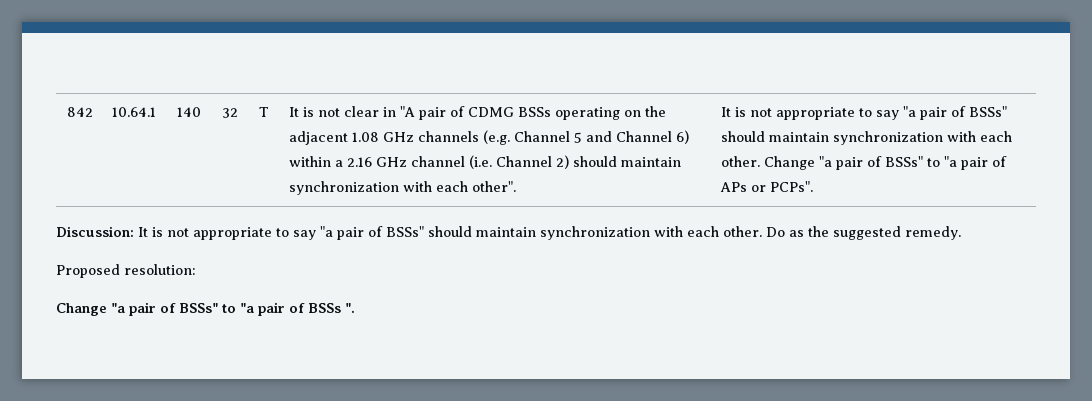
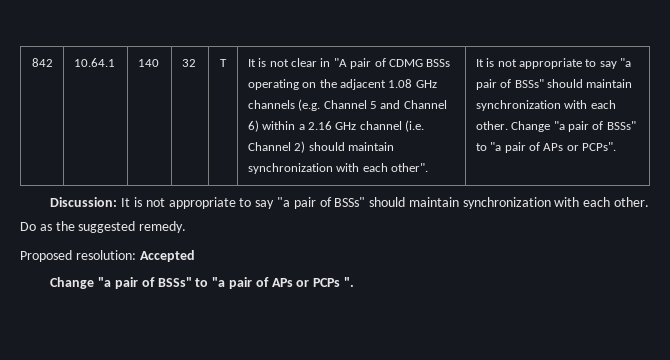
[56,302,341,316] // Change "a pair of BSSs" to "a pair of BSSs -> [139,250,195,262] [50,277,341,289] Accepted // Change "a pair of BSSs" to "a pair of APs or PCPs

